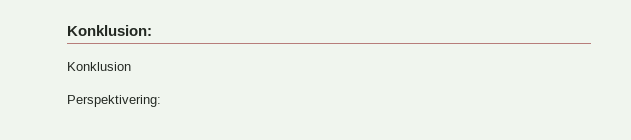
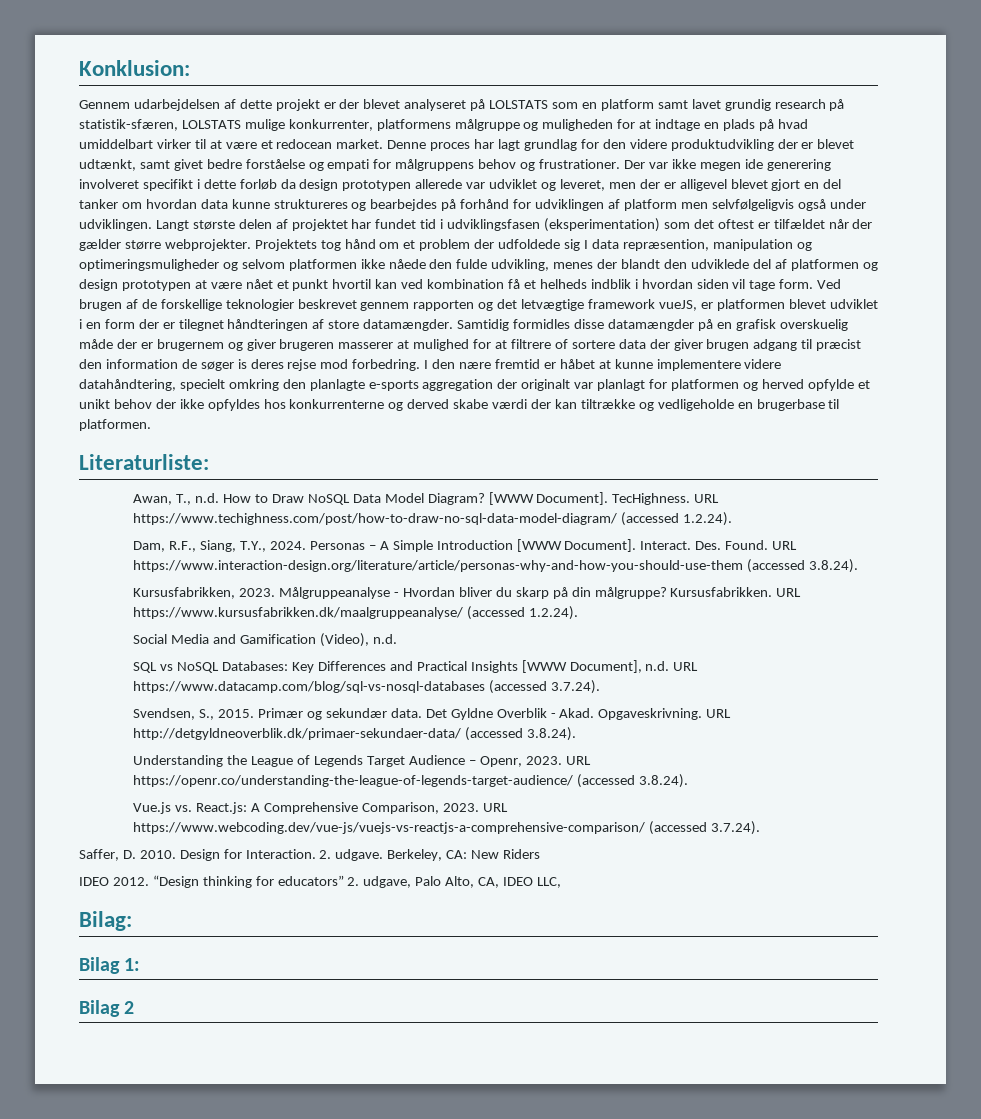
[67,62,131,71] [67,95,161,107] Konklusion // Perspektivering: -> [79,99,845,111] [79,119,808,131] [79,139,855,151] [79,159,831,171] [79,179,842,191] [79,199,866,211] [79,218,873,232] [79,239,812,251] [79,259,878,271] [79,279,842,291] [79,299,878,311] [79,319,848,331] [79,339,862,351] [79,359,782,371] [79,379,870,391] [79,399,840,411] [79,419,151,431] [79,454,209,470] [133,492,720,505] [133,512,733,526] [133,539,798,552] [133,559,859,573] [133,587,802,599] [133,606,579,620] [133,633,397,647] [133,660,699,673] [133,680,601,694] [133,708,732,720] [133,727,577,741] [133,755,591,767] [133,774,689,788] [133,802,508,814] [133,821,761,835] [79,849,541,861] [79,875,561,888] [79,911,132,931] [79,957,141,974] [79,1000,135,1017] Gennem udarbejdelsen af dette projekt er der blevet analyseret på LOLSTATS som en platform samt lavet grundig research på statistik-sfæren, LOLSTATS mulige konkurrenter, platformens målgruppe og muligheden for at indtage en plads på hvad umiddelbart virker til at være et redocean market. Denne proces har lagt grundlag for den videre produktudvikling der er blevet udtænkt, samt givet bedre forståelse og empati for målgruppens behov og frustrationer. Der var ikke megen ide generering involveret specifikt i dette forløb da design prototypen allerede var udviklet og leveret, men der er alligevel blevet gjort en del tanker om hvordan data kunne struktureres og bearbejdes på forhånd for udviklingen af platform men selvfølgeligvis også under udviklingen. Langt største delen af projektet har fundet tid i udviklingsfasen (eksperimentation) som det oftest er tilfældet når der gælder større webprojekter. Projektets tog hånd om et problem der udfoldede sig I data repræsention, manipulation og optimeringsmuligheder og selvom platformen ikke nåede den fulde udvikling, menes der blandt den udviklede del af platformen og design prototypen at være nået et punkt hvortil kan ved kombination få et helheds indblik i hvordan siden vil tage form. Ved brugen af de forskellige teknologier beskrevet gennem rapporten og det letvægtige framework vueJS, er platformen blevet udviklet i en form der er tilegnet håndteringen af store datamængder. Samtidig formidles disse datamængder på en grafisk overskuelig måde der er brugernem og giver brugeren masserer at mulighed for at filtrere of sortere data der giver brugen adgang til præcist den information de søger is deres rejse mod forbedring. I den nære fremtid er håbet at kunne implementere videre datahåndtering, specielt omkring den planlagte e-sports aggregation der originalt var planlagt for platformen og herved opfylde et unikt behov der ikke opfyldes hos konkurrenterne og derved skabe værdi der kan tiltrække og vedligeholde en brugerbase til platformen. // Literaturliste: // Awan, T., n.d. How to Draw NoSQL Data Model Diagram? [WWW Document]. TecHighness. URL https://www.techighness.com/post/how-to-draw-no-sql-data-model-diagram/ (accessed 1.2.24). // Dam, R.F., Siang, T.Y., 2024. Personas – A Simple Introduction [WWW Document]. Interact. Des. Found. URL https://www.interaction-design.org/literature/article/personas-why-and-how-you-should-use-them (accessed 3.8.24). // Kursusfabrikken, 2023. Målgruppeanalyse - Hvordan bliver du skarp på din målgruppe? Kursusfabrikken. URL https://www.kursusfabrikken.dk/maalgruppeanalyse/ (accessed 1.2.24). // Social Media and Gamification (Video), n.d. // SQL vs NoSQL Databases: Key Differences and Practical Insights [WWW Document], n.d. URL https://www.datacamp.com/blog/sql-vs-nosql-databases (accessed 3.7.24). // Svendsen, S., 2015. Primær og sekundær data. Det Gyldne Overblik - Akad. Opgaveskrivning. URL http://detgyldneoverblik.dk/primaer-sekundaer-data/ (accessed 3.8.24). // Understanding the League of Legends Target Audience – Openr, 2023. URL https://openr.co/understanding-the-league-of-legends-target-audience/ (accessed 3.8.24). // Vue.js vs. React.js: A Comprehensive Comparison, 2023. URL https://www.webcoding.dev/vue-js/vuejs-vs-reactjs-a-comprehensive-comparison/ (accessed 3.7.24). // Saffer, D. 2010. Design for Interaction. 2. udgave. Berkeley, CA: New Riders // IDEO 2012. “Design thinking for educators” 2. udgave, Palo Alto, CA, IDEO LLC, // Bilag: // Bilag 1: // Bilag 2

